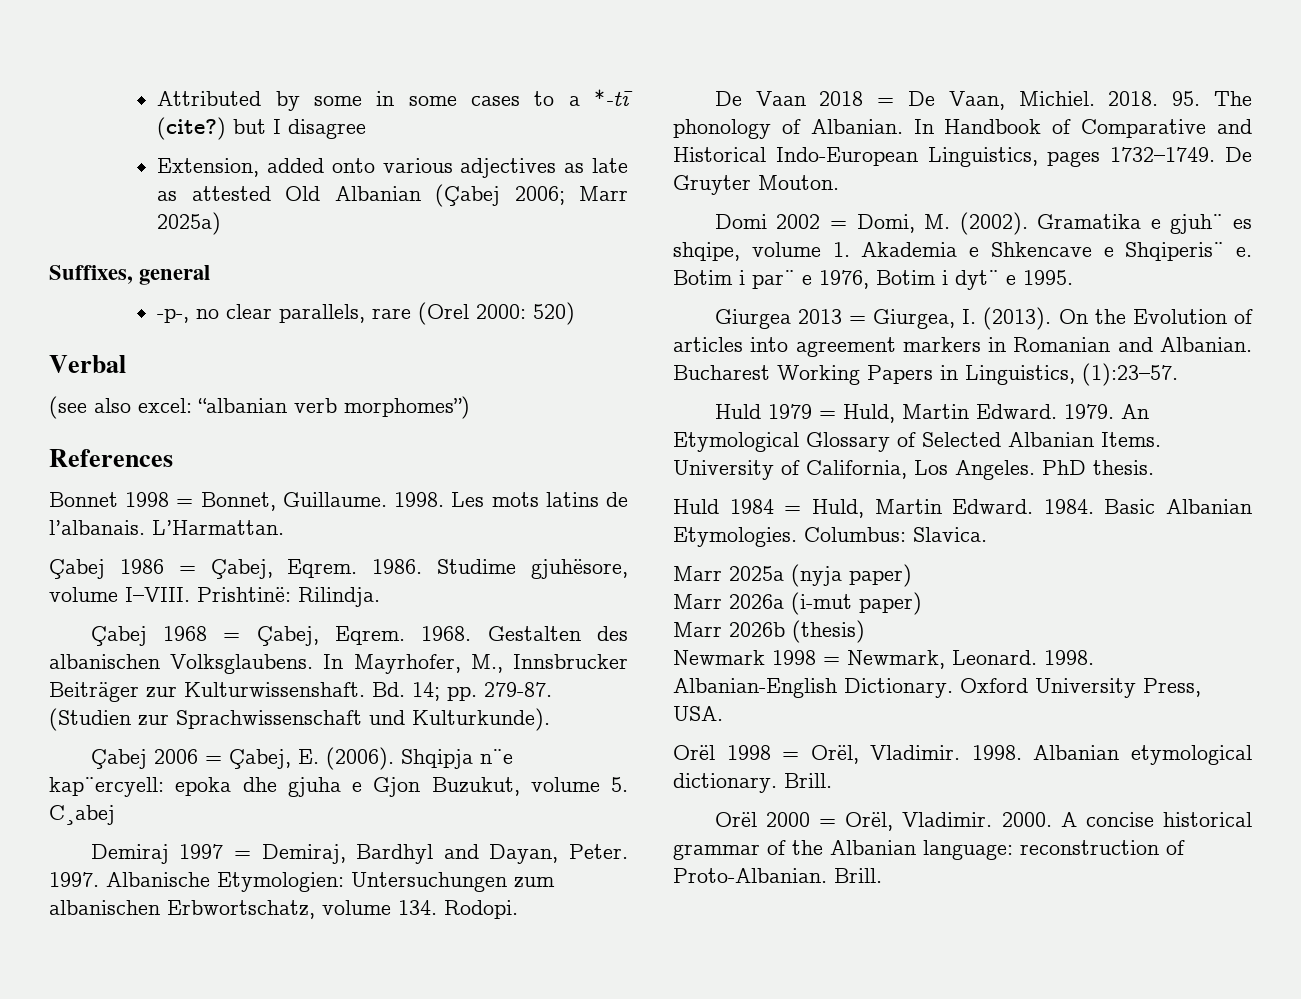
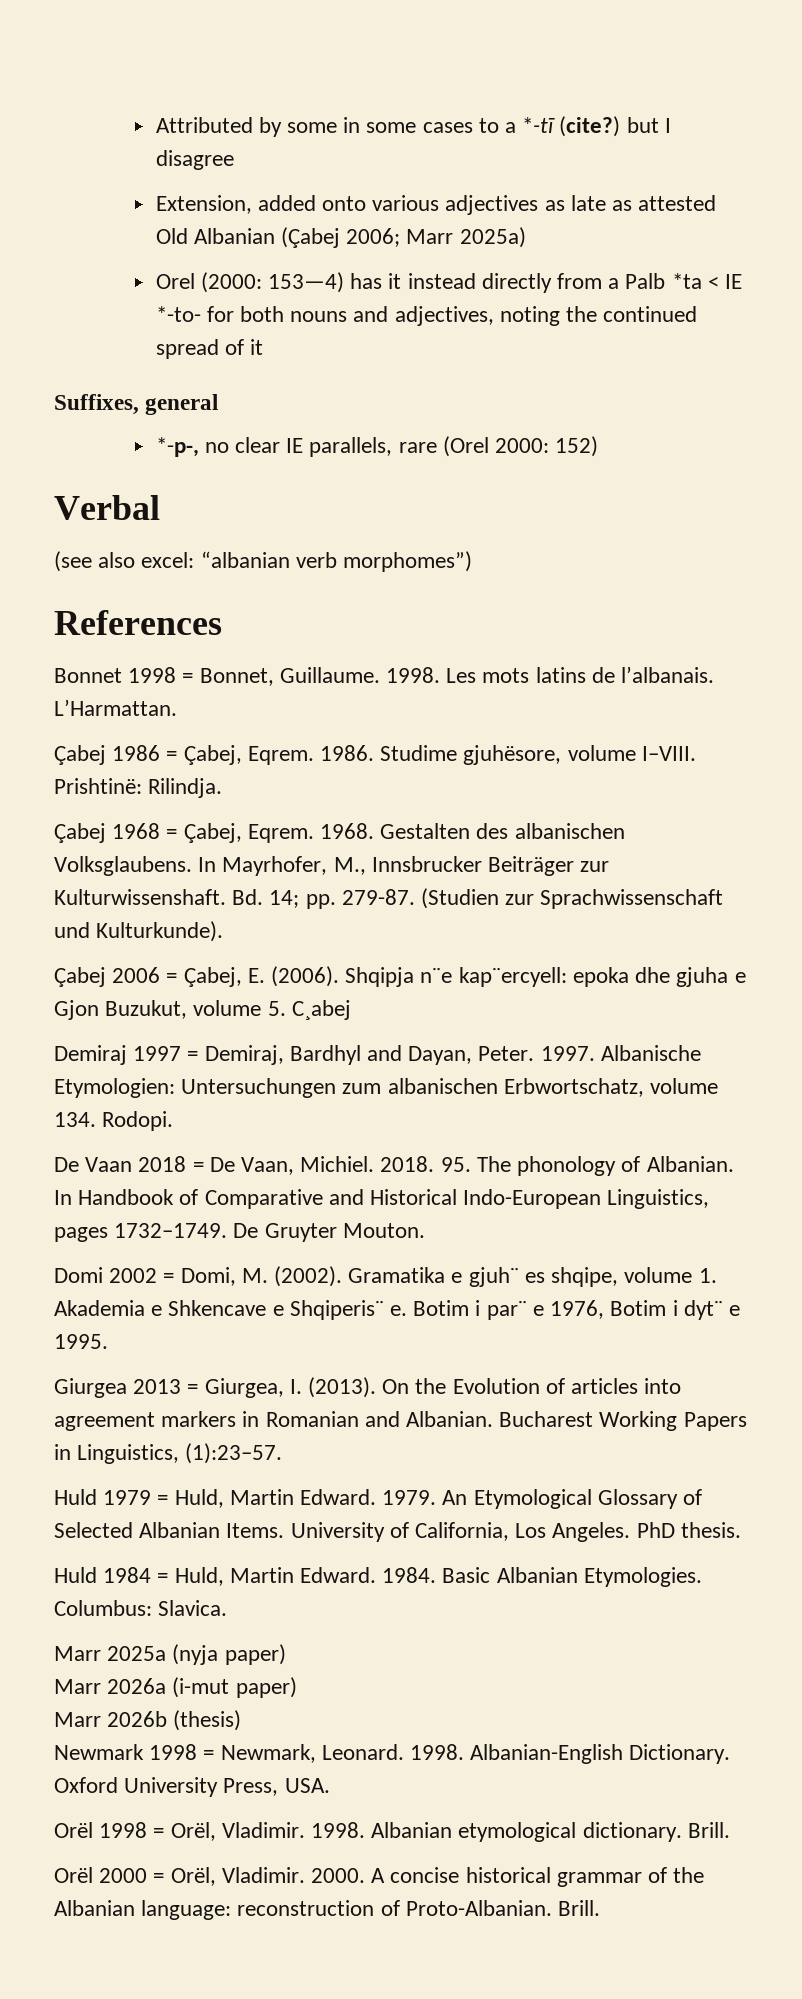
(222, 223) none -> [155,272,743,293] [155,306,698,326] [155,339,263,359] // Orel (2000: 153—4) has it instead directly from a Palb *ta < IE *-to- for both nouns and adjectives, noting the continued spread of it
[157,308,190,323] -p-, -> [155,437,199,457] *-p-,
(273, 311) none -> [286,438,304,453] IE
[533,302,576,325] 520) -> [555,436,599,457] 152)

